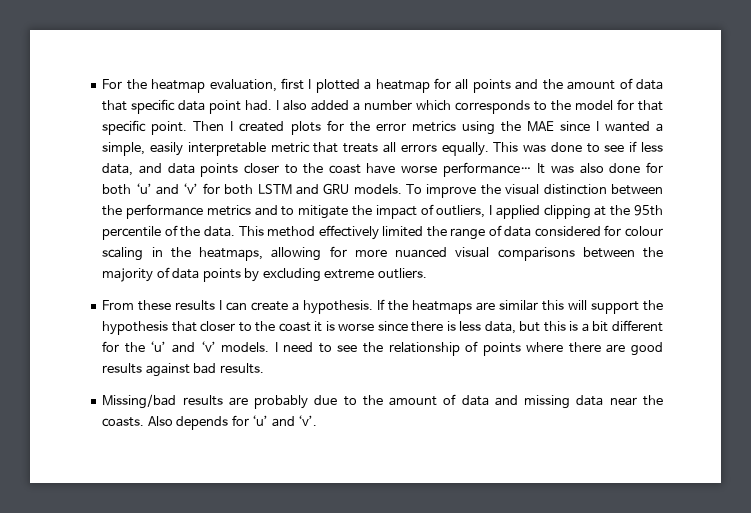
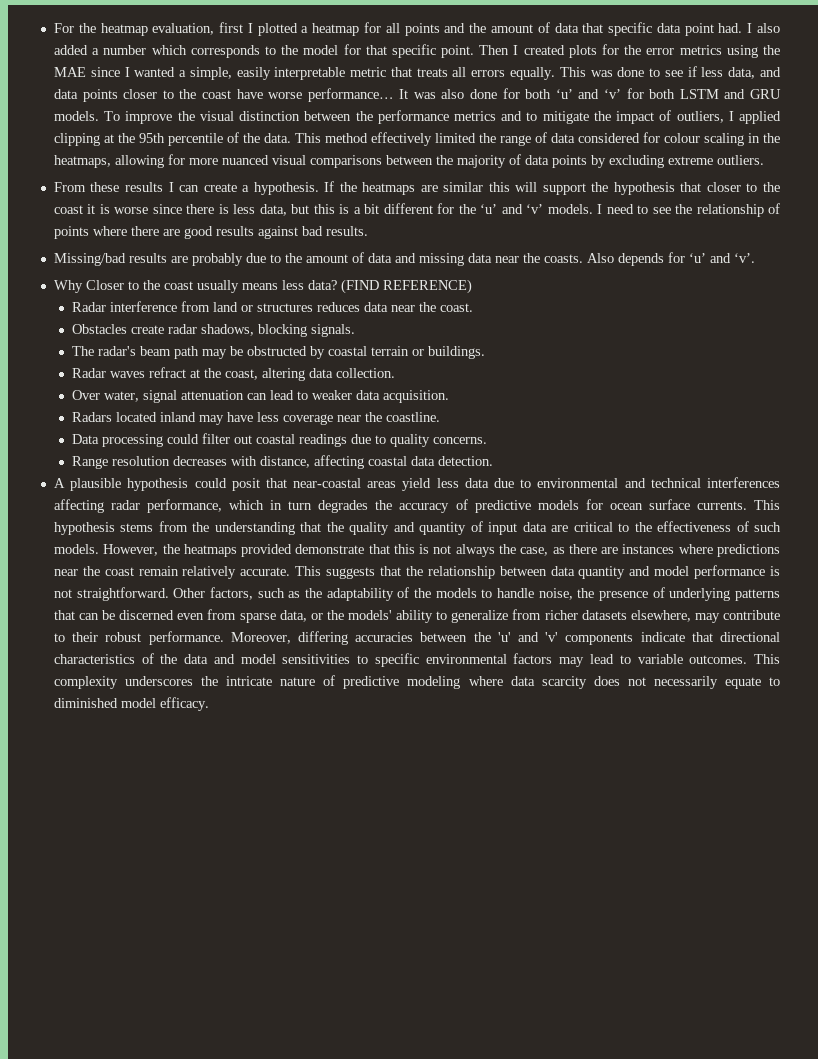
(318, 420) none -> [53,279,472,294] [71,301,473,312] [71,324,355,337] [71,346,485,359] [71,367,395,381] [71,390,449,403] [71,412,440,425] [71,433,487,447] [71,455,493,469] [53,477,780,491] [53,499,780,513] [53,521,781,535] [53,544,781,557] [53,565,780,579] [53,587,780,601] [53,609,781,623] [53,631,780,645] [53,653,780,667] [53,675,781,689] [53,697,209,711] // Why Closer to the coast usually means less data? (FIND REFERENCE) // Radar interference from land or structures reduces data near the coast. // Obstacles create radar shadows, blocking signals. // The radar's beam path may be obstructed by coastal terrain or buildings. // Radar waves refract at the coast, altering data collection. // Over water, signal attenuation can lead to weaker data acquisition. // Radars located inland may have less coverage near the coastline. // Data processing could filter out coastal readings due to quality concerns. // Range resolution decreases with distance, affecting coastal data detection. // A plausible hypothesis could posit that near-coastal areas yield less data due to environmental and technical interferences affecting radar performance, which in turn degrades the accuracy of predictive models for ocean surface currents. This hypothesis stems from the understanding that the quality and quantity of input data are critical to the effectiveness of such models. However, the heatmaps provided demonstrate that this is not always the case, as there are instances where predictions near the coast remain relatively accurate. This suggests that the relationship between data quantity and model performance is not straightforward. Other factors, such as the adaptability of the models to handle noise, the presence of underlying patterns that can be discerned even from sparse data, or the models' ability to generalize from richer datasets elsewhere, may contribute to their robust performance. Moreover, differing accuracies between the 'u' and 'v' components indicate that directional characteristics of the data and model sensitivities to specific environmental factors may lead to variable outcomes. This complexity underscores the intricate nature of predictive modeling where data scarcity does not necessarily equate to diminished model efficacy.

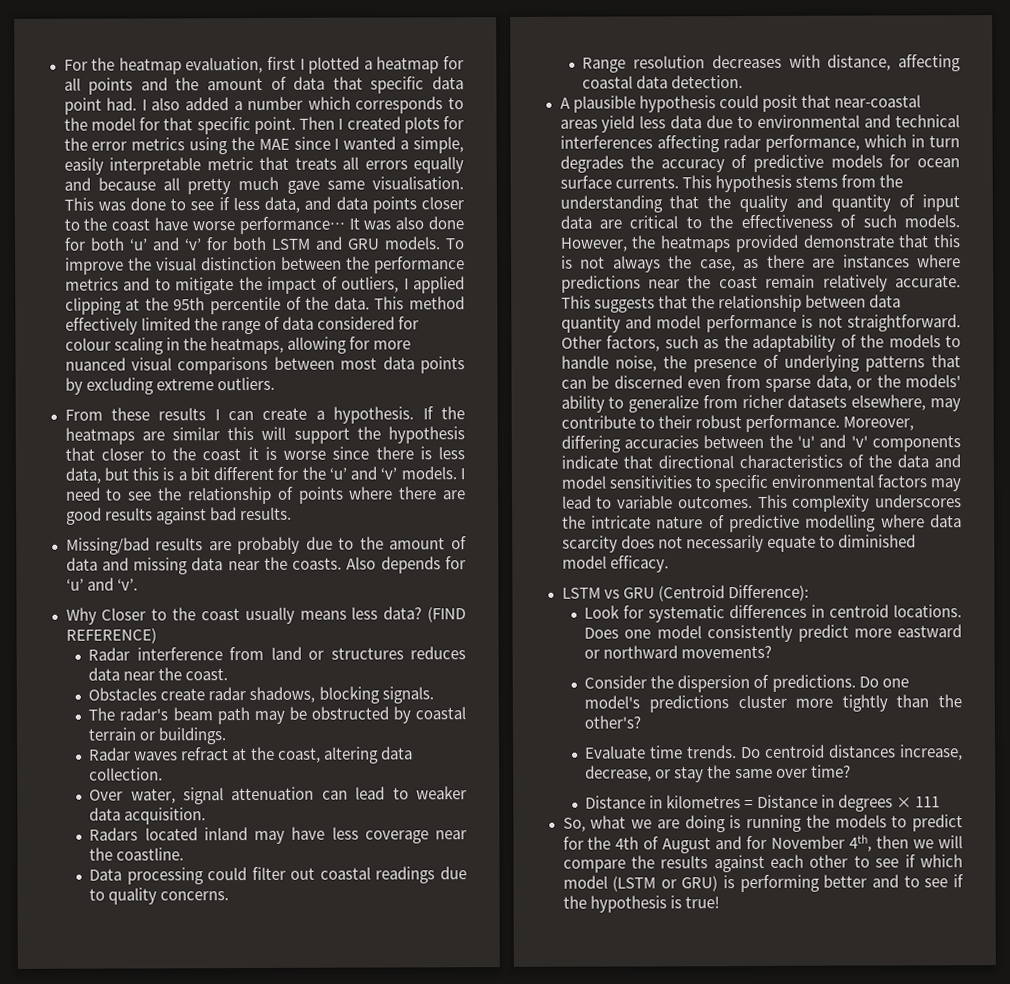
[510,67,556,80] equally. -> [413,156,464,174] [63,176,465,195] equally and because all pretty much gave same visualisation.
[435,154,521,168] the majority of -> [340,357,378,370] most
[407,676,461,689] modeling -> [805,514,877,532] modelling
(209, 704) none -> [561,584,809,602] [584,604,962,623] [584,624,962,643] [584,645,773,659] [584,674,909,693] [584,694,962,713] [584,715,642,729] [585,744,963,761] [585,764,851,783] [585,794,940,812] [562,814,963,833] [562,834,963,854] [562,854,964,873] [562,874,964,893] [562,895,720,913] // LSTM vs GRU (Centroid Difference): // Look for systematic differences in centroid locations. Does one model consistently predict more eastward or northward movements? // Consider the dispersion of predictions. Do one model's predictions cluster more tightly than the other's? // Evaluate time trends. Do centroid distances increase, decrease, or stay the same over time? // Distance in kilometres = Distance in degrees × 111 // So, what we are doing is running the models to predict for the 4th of August and for November 4th, then we will compare the results against each other to see if which model (LSTM or GRU) is performing better and to see if the hypothesis is true!

